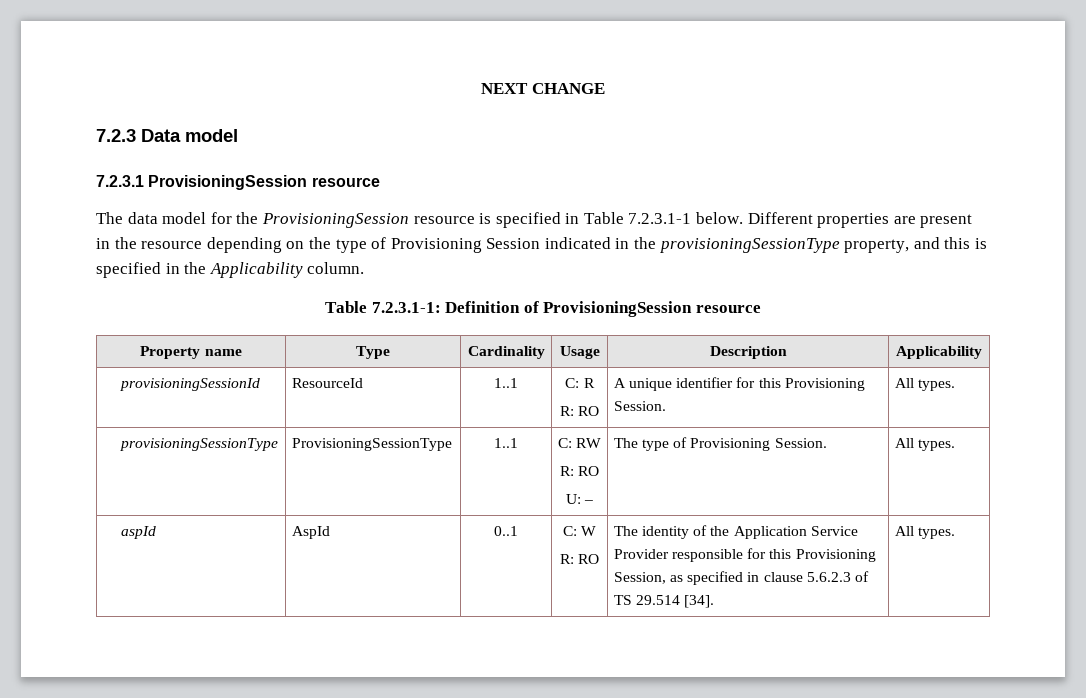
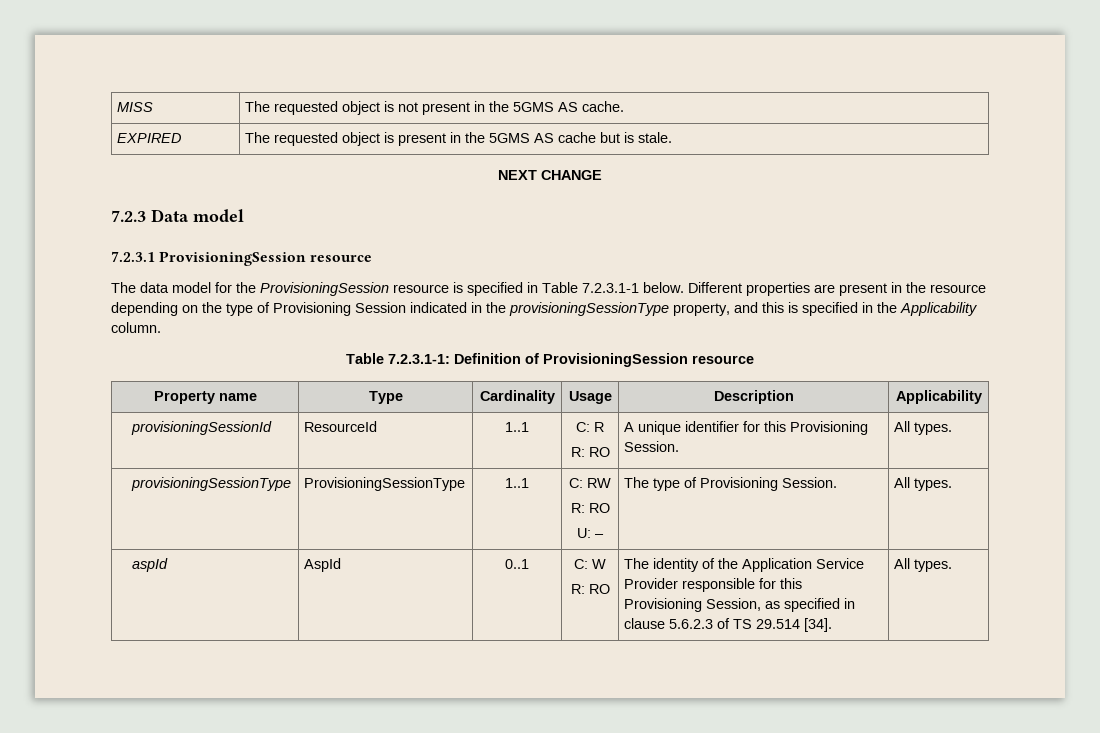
(481, 88) none -> [117,102,154,112] [245,101,625,115] [117,133,182,143] [245,132,673,146] MISS | The requested object is not present in the 5GMS AS cache. // EXPIRED | The requested object is present in the 5GMS AS cache but is stale. //

